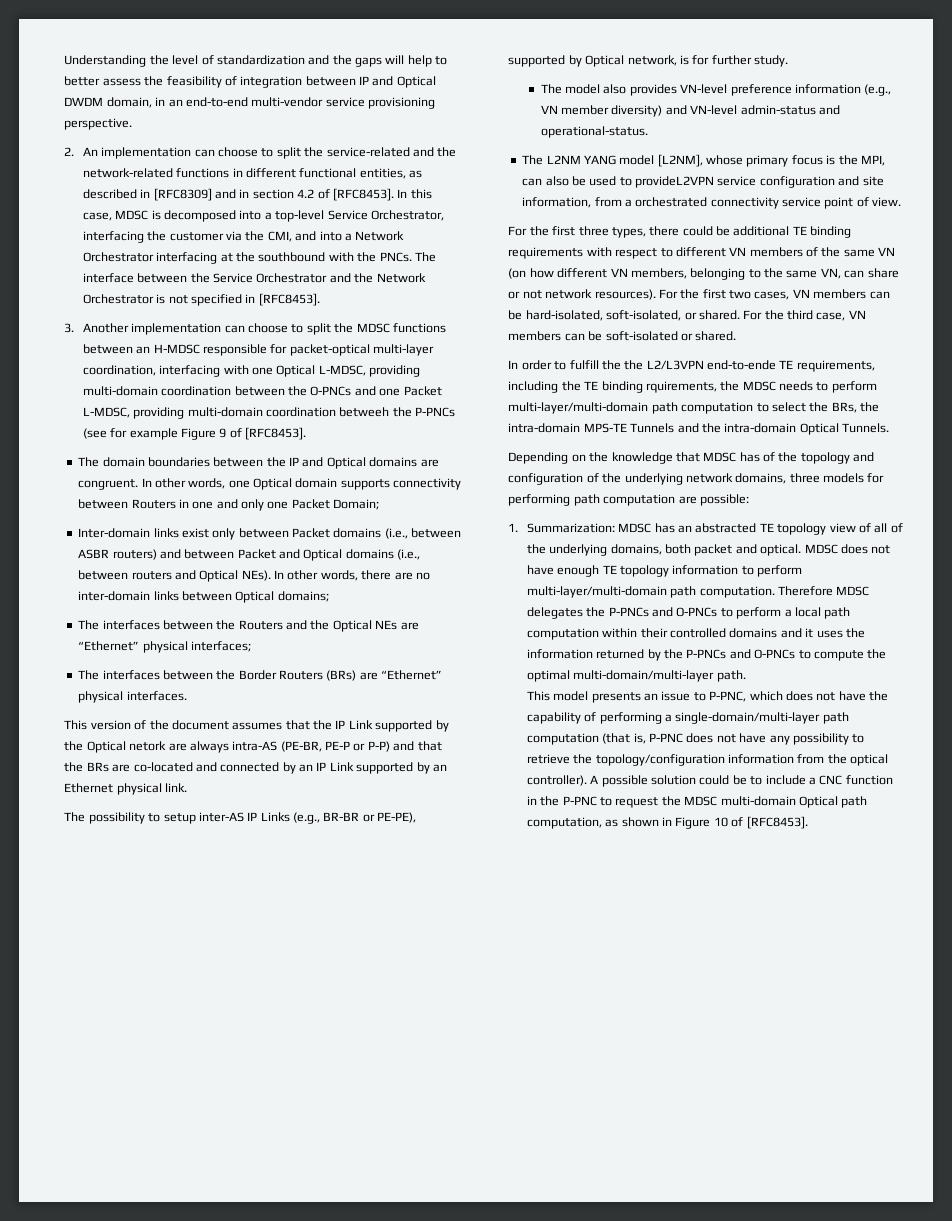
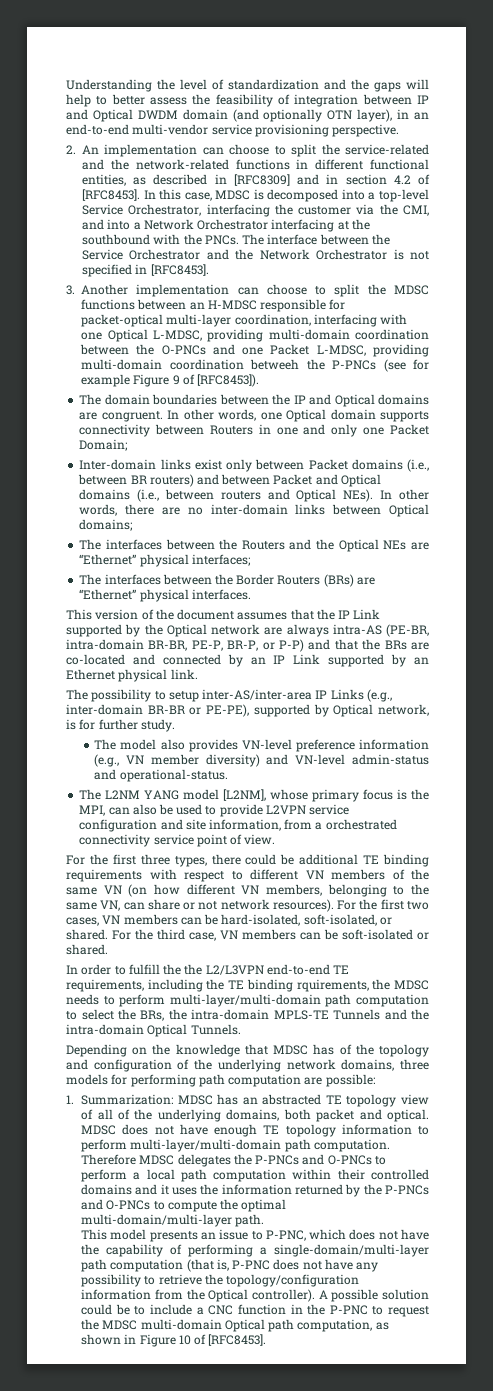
[106,97,152,108] domain, -> [182,109,393,122] domain (and optionally OTN layer),
[245,427,307,440] [RFC8453]. -> [197,374,260,387] [RFC8453]).
[78,549,110,559] ASBR -> [130,475,147,484] BR
[129,741,167,751] netork -> [211,624,261,635] network
[325,741,351,750] PE-P -> [66,639,259,651] intra-domain BR-BR, PE-P, BR-P,
[198,812,244,822] inter-AS -> [202,689,313,700] inter-AS/inter-area
(321, 818) none -> [66,704,144,715] inter-domain
[635,176,715,188] provideL2VPN -> [219,804,306,817] provide L2VPN
[707,360,777,370] end-to-ende -> [266,964,330,975] end-to-end
[583,423,627,433] MPS-TE -> [273,1010,329,1020] MPLS-TE
[850,754,889,766] optical -> [208,1289,249,1302] Optical

